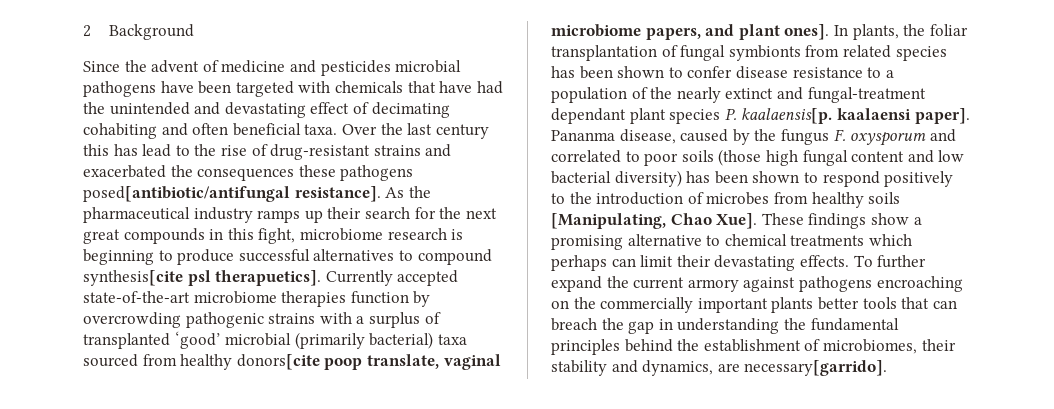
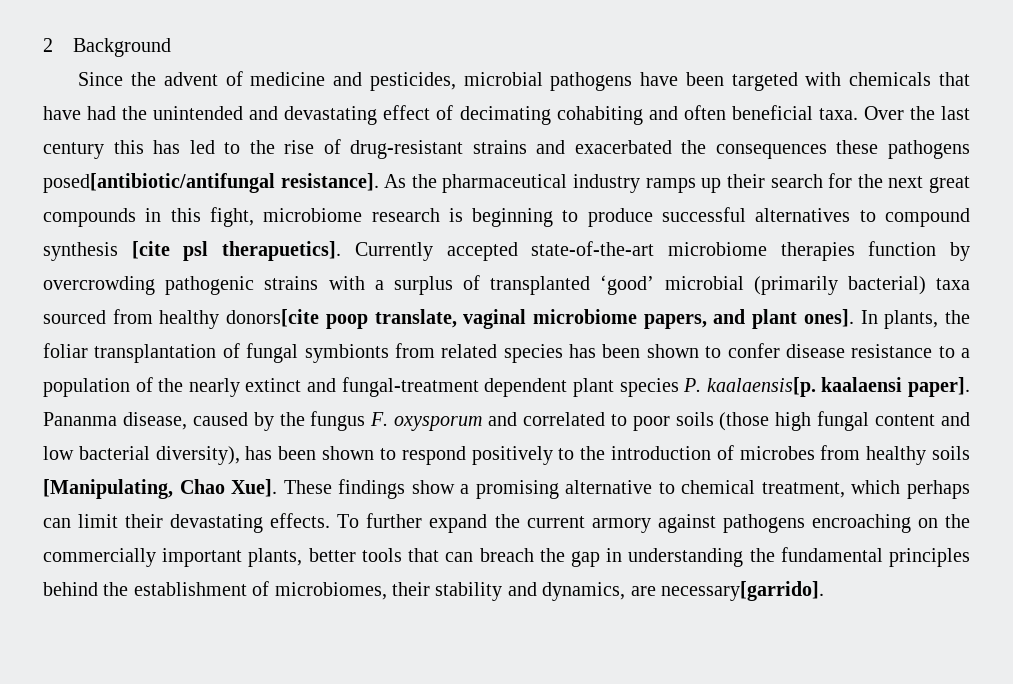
[320,60,391,76] pesticides -> [369,72,456,91] pesticides,
[142,144,172,157] lead -> [189,140,215,154] led
[83,270,183,286] synthesis[cite -> [43,241,170,261] synthesis [cite
[551,108,626,124] dependant -> [484,378,568,397] dependent
[614,170,682,187] diversity) -> [155,446,240,465] diversity),
[790,235,865,246] treatments -> [761,482,845,498] treatment,
[771,297,814,313] plants -> [248,548,303,567] plants,

